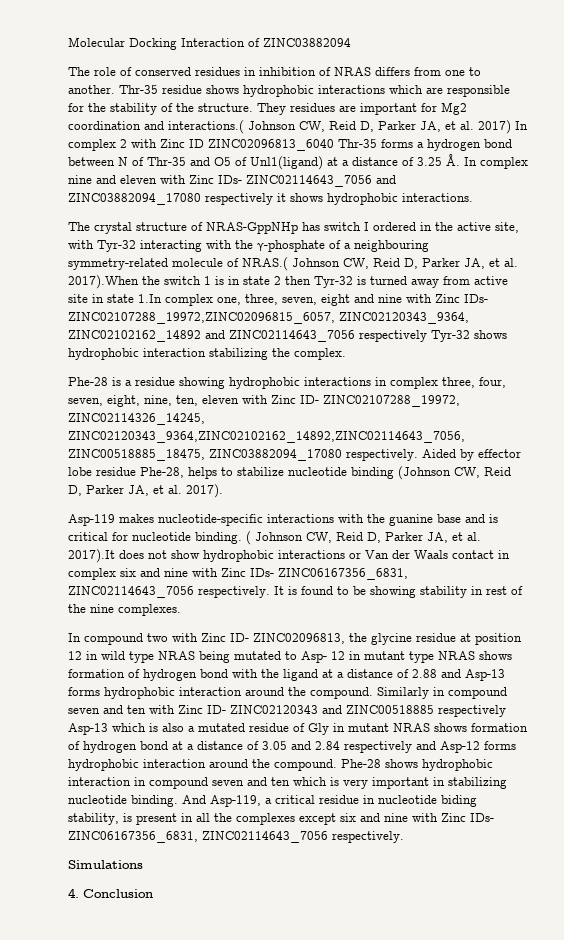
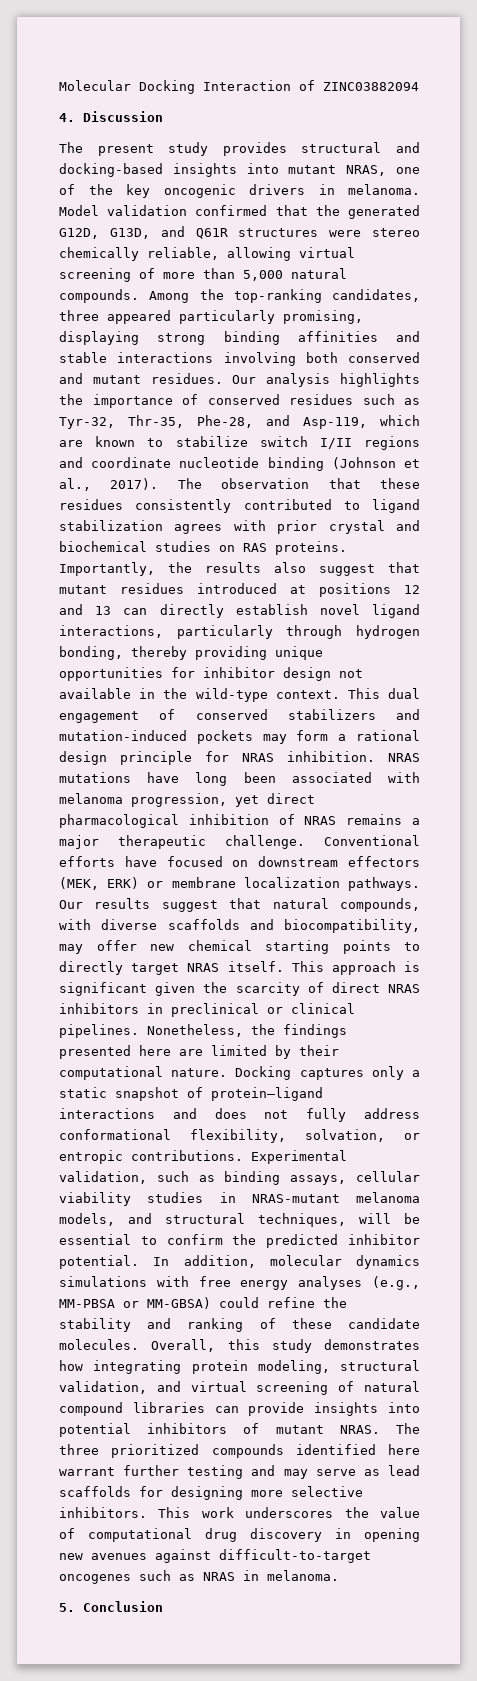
[68,67,481,76] [68,85,510,97] [68,102,467,115] [68,120,528,134] [68,139,512,151] [68,154,528,170] [68,175,396,187] [68,193,473,205] [68,222,519,234] [68,240,429,252] [68,257,518,271] [68,275,508,289] [68,294,488,306] [68,312,469,324] [68,330,507,342] [68,348,346,360] [68,377,506,389] [68,395,460,407] [68,413,205,425] [68,431,465,443] [68,449,521,461] [68,466,511,480] [68,484,223,498] [68,514,498,526] [68,531,481,545] [68,549,510,563] [68,568,408,580] [68,586,523,598] [68,604,181,616] [68,633,522,645] [68,651,512,663] [68,669,505,681] [68,687,507,699] [68,705,506,717] [68,723,528,735] [68,741,516,753] [68,759,493,771] [68,777,507,789] [68,795,477,807] [68,813,494,825] [68,831,404,843] [68,860,143,869] [68,888,79,898] // The role of conserved residues in inhibition of NRAS differs from one to another. Thr-35 residue shows hydrophobic interactions which are responsible for the stability of the structure. They residues are important for Mg2 coordination and interactions.( Johnson CW, Reid D, Parker JA, et al. 2017) In complex 2 with Zinc ID ZINC02096813_6040 Thr-35 forms a hydrogen bond between N of Thr-35 and O5 of Unl1(ligand) at a distance of 3.25 Å. In complex nine and eleven with Zinc IDs- ZINC02114643_7056 and ZINC03882094_17080 respectively it shows hydrophobic interactions. // The crystal structure of NRAS-GppNHp has switch I ordered in the active site, with Tyr-32 interacting with the γ-phosphate of a neighbouring symmetry-related molecule of NRAS.( Johnson CW, Reid D, Parker JA, et al. 2017).When the switch 1 is in state 2 then Tyr-32 is turned away from active site in state 1.In complex one, three, seven, eight and nine with Zinc IDs- ZINC02107288_19972,ZINC02096815_6057, ZINC02120343_9364, ZINC02102162_14892 and ZINC02114643_7056 respectively Tyr-32 shows hydrophobic interaction stabilizing the complex. // Phe-28 is a residue showing hydrophobic interactions in complex three, four, seven, eight, nine, ten, eleven with Zinc ID- ZINC02107288_19972, ZINC02114326_14245, ZINC02120343_9364,ZINC02102162_14892,ZINC02114643_7056, ZINC00518885_18475, ZINC03882094_17080 respectively. Aided by effector lobe residue Phe-28, helps to stabilize nucleotide binding (Johnson CW, Reid D, Parker JA, et al. 2017). // Asp-119 makes nucleotide-specific interactions with the guanine base and is critical for nucleotide binding. ( Johnson CW, Reid D, Parker JA, et al. 2017).It does not show hydrophobic interactions or Van der Waals contact in complex six and nine with Zinc IDs- ZINC06167356_6831, ZINC02114643_7056 respectively. It is found to be showing stability in rest of the nine complexes. // In compound two with Zinc ID- ZINC02096813, the glycine residue at position 12 in wild type NRAS being mutated to Asp- 12 in mutant type NRAS shows formation of hydrogen bond with the ligand at a distance of 2.88 and Asp-13 forms hydrophobic interaction around the compound. Similarly in compound seven and ten with Zinc ID- ZINC02120343 and ZINC00518885 respectively Asp-13 which is also a mutated residue of Gly in mutant NRAS shows formation of hydrogen bond at a distance of 3.05 and 2.84 respectively and Asp-12 forms hydrophobic interaction around the compound. Phe-28 shows hydrophobic interaction in compound seven and ten which is very important in stabilizing nucleotide binding. And Asp-119, a critical residue in nucleotide biding stability, is present in all the complexes except six and nine with Zinc IDs- ZINC06167356_6831, ZINC02114643_7056 respectively. // Simulations // 4. -> [59,111,163,122] [59,142,420,156] [59,163,421,177] [59,184,420,198] [59,205,420,219] [59,226,420,239] [59,247,355,261] [59,268,347,282] [59,289,420,303] [59,310,363,324] [59,331,420,345] [59,352,420,366] [59,373,421,387] [59,394,420,408] [59,415,420,429] [59,436,420,450] [59,457,420,471] [59,478,420,491] [59,499,420,513] [59,520,420,534] [59,541,347,555] [59,562,420,576] [59,583,420,597] [59,604,420,618] [59,625,421,639] [59,646,323,660] [59,667,363,681] [59,688,420,702] [59,709,420,723] [59,730,421,744] [59,751,420,765] [59,772,420,786] [59,793,315,807] [59,814,421,828] [59,835,420,849] [59,856,421,867] [59,877,420,891] [59,898,420,912] [59,919,420,933] [59,940,420,954] [59,961,420,975] [59,982,420,996] [59,1003,355,1017] [59,1024,347,1038] [59,1045,339,1059] [59,1066,420,1080] [59,1087,323,1101] [59,1108,421,1122] [59,1129,420,1143] [59,1150,347,1164] [59,1171,421,1185] [59,1192,420,1206] [59,1213,420,1227] [59,1234,421,1248] [59,1255,420,1269] [59,1276,421,1290] [59,1297,347,1309] [59,1318,420,1332] [59,1339,420,1353] [59,1360,420,1374] [59,1381,420,1395] [59,1402,421,1416] [59,1423,420,1437] [59,1444,420,1458] [59,1465,421,1479] [59,1486,363,1500] [59,1507,420,1518] [59,1528,420,1542] [59,1549,371,1563] [59,1570,339,1584] [59,1603,75,1612] // 4. Discussion // The present study provides structural and docking-based insights into mutant NRAS, one of the key oncogenic drivers in melanoma. Model validation confirmed that the generated G12D, G13D, and Q61R structures were stereo chemically reliable, allowing virtual screening of more than 5,000 natural compounds. Among the top-ranking candidates, three appeared particularly promising, displaying strong binding affinities and stable interactions involving both conserved and mutant residues. Our analysis highlights the importance of conserved residues such as Tyr-32, Thr-35, Phe-28, and Asp-119, which are known to stabilize switch I/II regions and coordinate nucleotide binding (Johnson et al., 2017). The observation that these residues consistently contributed to ligand stabilization agrees with prior crystal and biochemical studies on RAS proteins. Importantly, the results also suggest that mutant residues introduced at positions 12 and 13 can directly establish novel ligand interactions, particularly through hydrogen bonding, thereby providing unique opportunities for inhibitor design not available in the wild-type context. This dual engagement of conserved stabilizers and mutation-induced pockets may form a rational design principle for NRAS inhibition. NRAS mutations have long been associated with melanoma progression, yet direct pharmacological inhibition of NRAS remains a major therapeutic challenge. Conventional efforts have focused on downstream effectors (MEK, ERK) or membrane localization pathways. Our results suggest that natural compounds, with diverse scaffolds and biocompatibility, may offer new chemical starting points to directly target NRAS itself. This approach is significant given the scarcity of direct NRAS inhibitors in preclinical or clinical pipelines. Nonetheless, the findings presented here are limited by their computational nature. Docking captures only a static snapshot of protein–ligand interactions and does not fully address conformational flexibility, solvation, or entropic contributions. Experimental validation, such as binding assays, cellular viability studies in NRAS-mutant melanoma models, and structural techniques, will be essential to confirm the predicted inhibitor potential. In addition, molecular dynamics simulations with free energy analyses (e.g., MM-PBSA or MM-GBSA) could refine the stability and ranking of these candidate molecules. Overall, this study demonstrates how integrating protein modeling, structural validation, and virtual screening of natural compound libraries can provide insights into potential inhibitors of mutant NRAS. The three prioritized compounds identified here warrant further testing and may serve as lead scaffolds for designing more selective inhibitors. This work underscores the value of computational drug discovery in opening new avenues against difficult-to-target oncogenes such as NRAS in melanoma. // 5.

